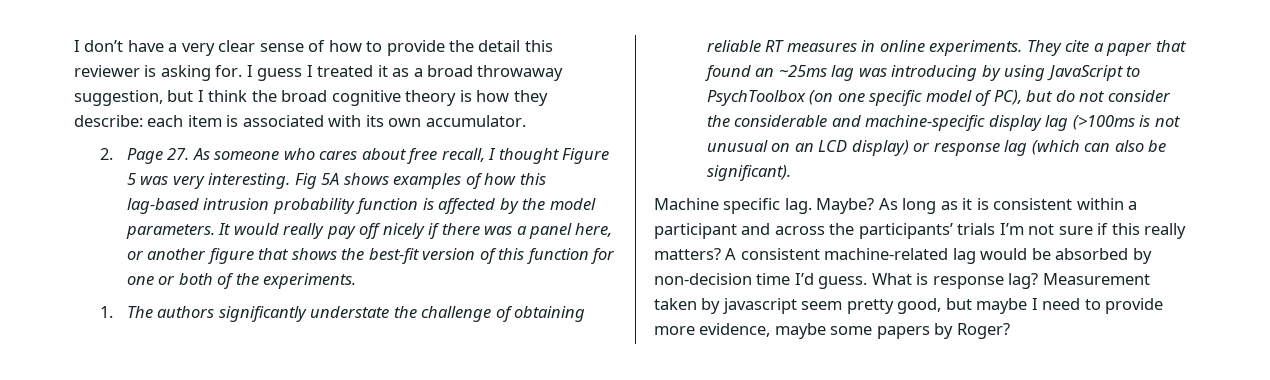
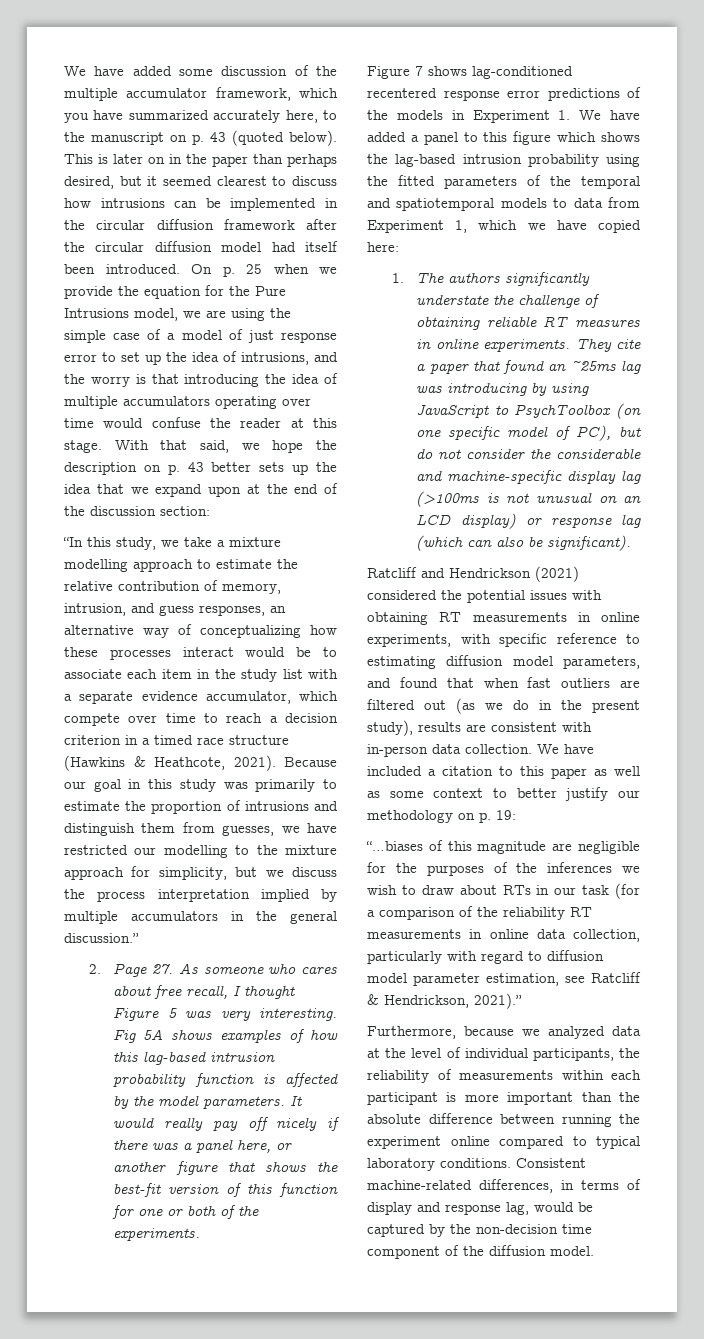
[74,40,553,56] [74,65,564,81] [74,90,548,106] [74,115,526,127] I don’t have a very clear sense of how to provide the detail this reviewer is asking for. I guess I treated it as a broad throwaway suggestion, but I think the broad cognitive theory is how they describe: each item is associated with its own accumulator. -> [64,65,337,76] [64,87,338,101] [64,110,337,123] [64,130,337,146] [64,154,337,167] [64,176,337,189] [64,198,338,211] [64,219,337,230] [64,241,338,252] [64,264,337,277] [64,285,286,299] [64,308,291,321] [64,329,337,343] [64,351,338,365] [64,373,338,387] [64,396,311,409] [64,417,337,428] [64,440,337,453] [64,462,337,475] [64,483,338,497] [64,506,210,516] [63,537,281,550] [64,559,298,572] [64,580,281,594] [64,603,286,616] [64,624,337,638] [64,647,337,660] [64,669,338,682] [64,691,338,704] [64,713,338,726] [64,735,289,745] [64,755,337,771] [64,779,337,792] [64,800,338,814] [64,822,337,836] [64,845,337,858] [64,866,337,880] [64,889,337,902] [64,911,337,924] [64,933,139,943] We have added some discussion of the multiple accumulator framework, which you have summarized accurately here, to the manuscript on p. 43 (quoted below). This is later on in the paper than perhaps desired, but it seemed clearest to discuss how intrusions can be implemented in the circular diffusion framework after the circular diffusion model had itself been introduced. On p. 25 when we provide the equation for the Pure Intrusions model, we are using the simple case of a model of just response error to set up the idea of intrusions, and the worry is that introducing the idea of multiple accumulators operating over time would confuse the reader at this stage. With that said, we hope the description on p. 43 better sets up the idea that we expand upon at the end of the discussion section: // “In this study, we take a mixture modelling approach to estimate the relative contribution of memory, intrusion, and guess responses, an alternative way of conceptualizing how these processes interact would be to associate each item in the study list with a separate evidence accumulator, which compete over time to reach a decision criterion in a timed race structure (Hawkins & Heathcote, 2021). Because our goal in this study was primarily to estimate the proportion of intrusions and distinguish them from guesses, we have restricted our modelling to the mixture approach for simplicity, but we discuss the process interpretation implied by multiple accumulators in the general discussion.”
(357, 281) none -> [367,66,573,79] [367,87,641,101] [367,110,640,123] [367,131,640,145] [367,154,640,167] [367,175,640,189] [367,197,640,211] [367,220,641,233] [367,242,399,252] // Figure 7 shows lag-conditioned recentered response error predictions of the models in Experiment 1. We have added a panel to this figure which shows the lag-based intrusion probability using the fitted parameters of the temporal and spatiotemporal models to data from Experiment 1, which we have copied here:
[654,198,1138,214] [654,223,1187,239] [654,248,1152,264] [654,273,1150,289] [654,298,1164,314] [654,323,1010,339] Machine specific lag. Maybe? As long as it is consistent within a participant and across the participants’ trials I’m not sure if this really matters? A consistent machine-related lag would be absorbed by non-decision time I’d guess. What is response lag? Measurement taken by javascript seem pretty good, but maybe I need to provide more evidence, maybe some papers by Roger? -> [367,566,579,582] [367,590,602,603] [367,612,640,625] [367,633,640,647] [367,655,640,669] [367,677,640,688] [367,698,640,714] [367,720,592,736] [367,744,594,757] [367,766,640,779] [367,787,640,801] [367,810,516,823] [366,840,640,854] [367,862,640,876] [367,883,640,899] [367,906,592,920] [367,929,640,942] [367,950,604,964] [367,972,641,986] [367,993,522,1009] [367,1026,641,1039] [367,1047,640,1061] [367,1069,641,1083] [367,1092,640,1105] [367,1113,640,1127] [367,1136,640,1149] [367,1158,586,1171] [367,1179,641,1193] [367,1202,593,1215] [367,1224,592,1237] [367,1245,594,1259] Ratcliff and Hendrickson (2021) considered the potential issues with obtaining RT measurements in online experiments, with specific reference to estimating diffusion model parameters, and found that when fast outliers are filtered out (as we do in the present study), results are consistent with in-person data collection. We have included a citation to this paper as well as some context to better justify our methodology on p. 19: // “…biases of this magnitude are negligible for the purposes of the inferences we wish to draw about RTs in our task (for a comparison of the reliability RT measurements in online data collection, particularly with regard to diffusion model parameter estimation, see Ratcliff & Hendrickson, 2021).” // Furthermore, because we analyzed data at the level of individual participants, the reliability of measurements within each participant is more important than the absolute difference between running the experiment online compared to typical laboratory conditions. Consistent machine-related differences, in terms of display and response lag, would be captured by the non-decision time component of the diffusion model.

